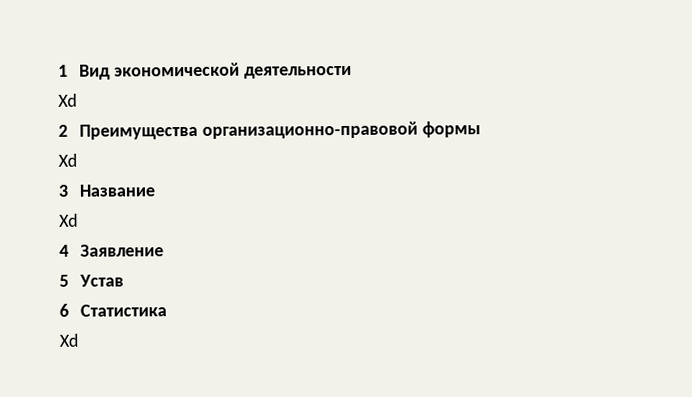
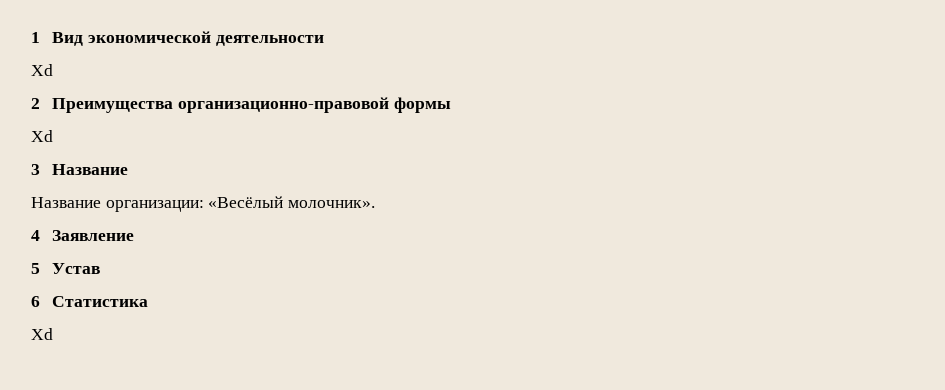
[59,213,78,227] Xd -> [31,196,376,212] Название организации: «Весёлый молочник».

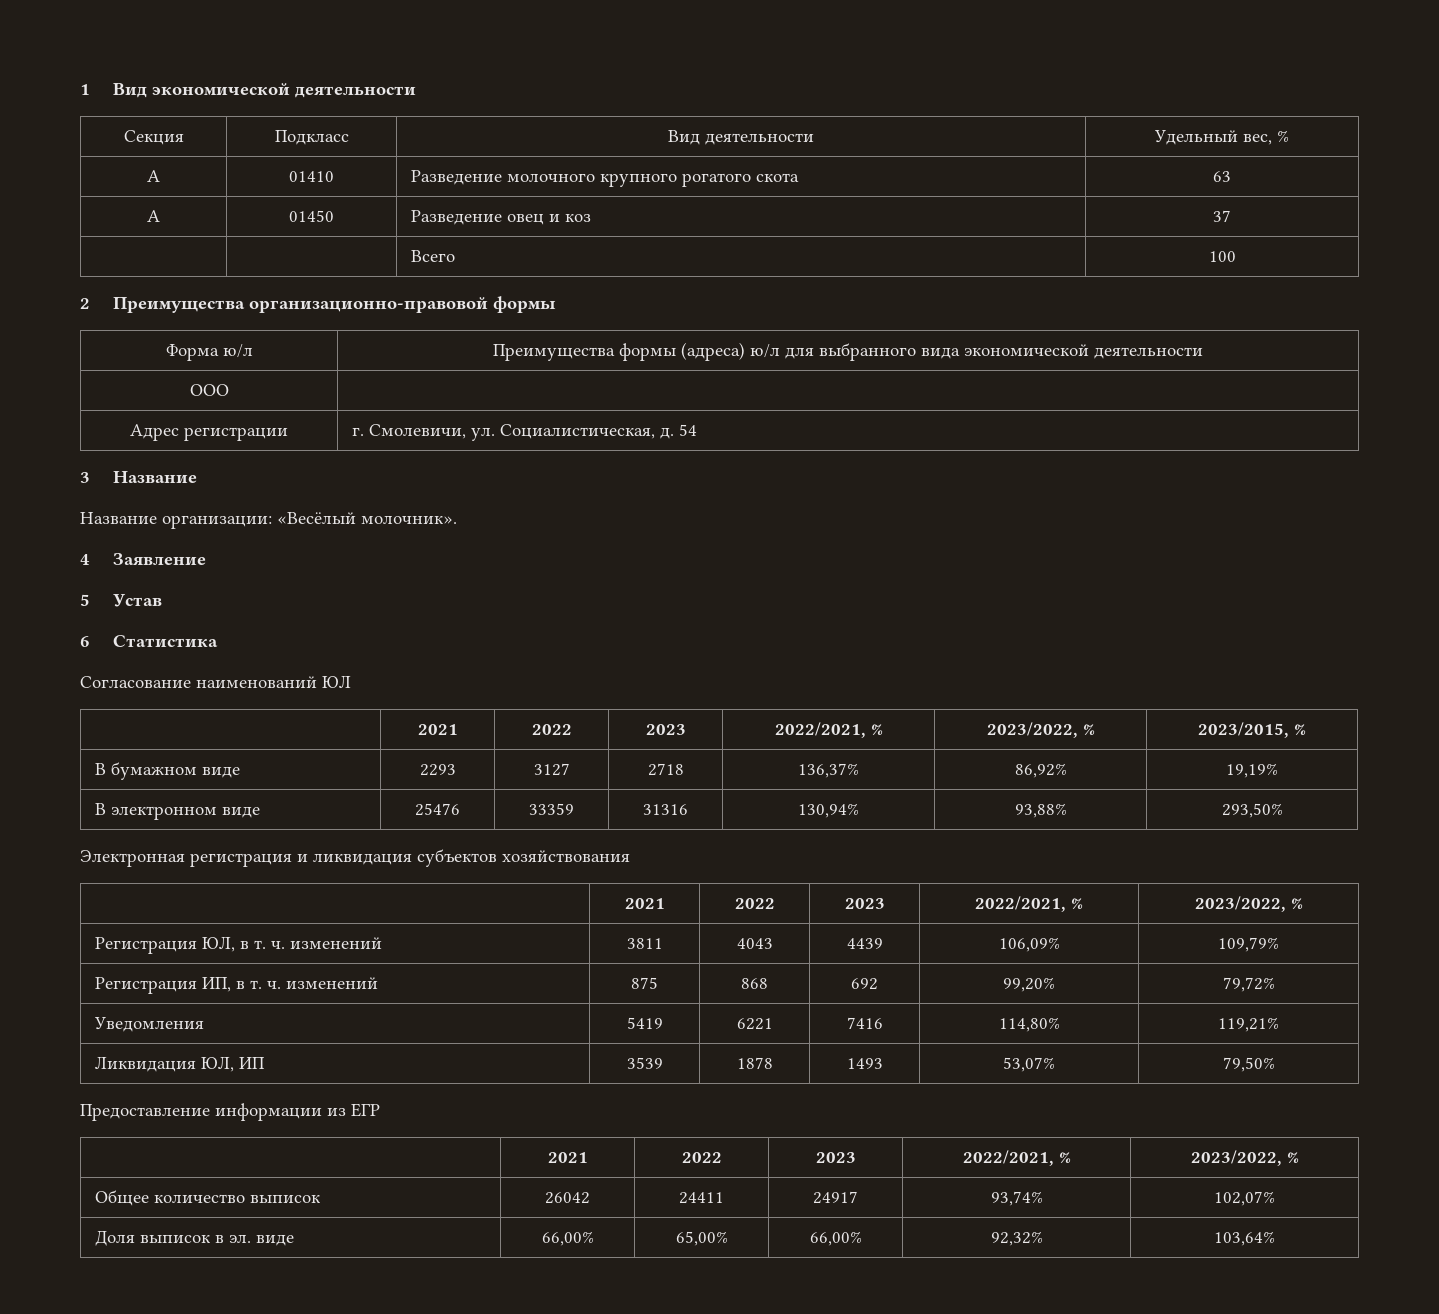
[31,64,53,76] [31,97,451,113] [31,130,53,142] // Xd // 2 Преимущества организационно-правовой формы // Xd -> [123,130,184,145] [274,130,349,145] [667,130,814,145] [1154,130,1289,145] [147,170,160,182] [289,171,334,182] [410,170,799,187] [1213,171,1231,182] [147,210,160,222] [289,210,334,222] [410,210,591,225] [1213,210,1231,222] [410,250,455,262] [1208,251,1236,262] [80,296,556,313] [165,344,253,361] [493,342,1203,361] [189,384,229,396] [130,424,288,441] [351,424,697,441] // Секция | Подкласс | Вид деятельности | Удельный вес, % // A | 01410 | Разведение молочного крупного рогатого скота | 63 // A | 01450 | Разведение овец и коз | 37 // | | Всего | 100 // 2 Преимущества организационно-правовой формы // Форма ю/л | Преимущества формы (адреса) ю/л для выбранного вида экономической деятельности // ООО | // Адрес регистрации | г. Смолевичи, ул. Социалистическая, д. 54
[31,328,53,340] Xd -> [80,675,351,688] [417,724,458,735] [531,724,572,735] [645,724,686,735] [774,722,883,738] [986,722,1095,738] [1198,722,1306,738] [94,762,240,780] [419,764,456,776] [533,763,570,776] [647,763,684,776] [798,763,859,778] [1014,763,1067,778] [1226,763,1278,778] [94,803,260,820] [415,803,460,816] [529,803,574,815] [643,804,688,815] [798,803,859,818] [1014,803,1067,818] [1221,803,1283,818] [80,849,630,867] [624,898,665,909] [734,898,775,909] [844,898,885,909] [975,896,1083,912] [1194,896,1303,912] [94,936,382,954] [626,938,663,949] [736,938,773,949] [846,938,883,949] [998,937,1060,952] [1218,937,1279,952] [94,977,378,994] [631,977,658,989] [741,978,768,989] [851,978,878,990] [1003,977,1055,992] [1222,977,1275,992] [93,1017,204,1032] [626,1017,663,1029] [736,1018,773,1030] [846,1017,883,1029] [998,1017,1060,1032] [1218,1017,1279,1032] [94,1056,265,1072] [626,1057,663,1069] [736,1057,773,1069] [846,1058,883,1069] [1003,1057,1055,1072] [1222,1057,1275,1072] [80,1103,380,1121] [547,1152,588,1163] [681,1152,722,1163] [815,1152,856,1163] [962,1150,1071,1166] [1190,1150,1299,1166] [94,1190,321,1206] [545,1192,590,1204] [679,1192,724,1204] [813,1191,858,1204] [990,1191,1043,1206] [1214,1191,1275,1206] [94,1230,294,1246] [541,1231,594,1246] [675,1231,728,1246] [809,1231,862,1246] [990,1231,1043,1246] [1214,1231,1275,1246] Согласование наименований ЮЛ // | 2021 | 2022 | 2023 | 2022/2021, % | 2023/2022, % | 2023/2015, % // В бумажном виде | 2293 | 3127 | 2718 | 136,37% | 86,92% | 19,19% // В электронном виде | 25476 | 33359 | 31316 | 130,94% | 93,88% | 293,50% // Электронная регистрация и ликвидация субъектов хозяйствования // | 2021 | 2022 | 2023 | 2022/2021, % | 2023/2022, % // Регистрация ЮЛ, в т. ч. изменений | 3811 | 4043 | 4439 | 106,09% | 109,79% // Регистрация ИП, в т. ч. изменений | 875 | 868 | 692 | 99,20% | 79,72% // Уведомления | 5419 | 6221 | 7416 | 114,80% | 119,21% // Ликвидация ЮЛ, ИП | 3539 | 1878 | 1493 | 53,07% | 79,50% // Предоставление информации из ЕГР // | 2021 | 2022 | 2023 | 2022/2021, % | 2023/2022, % // Общее количество выписок | 26042 | 24411 | 24917 | 93,74% | 102,07% // Доля выписок в эл. виде | 66,00% | 65,00% | 66,00% | 92,32% | 103,64%

